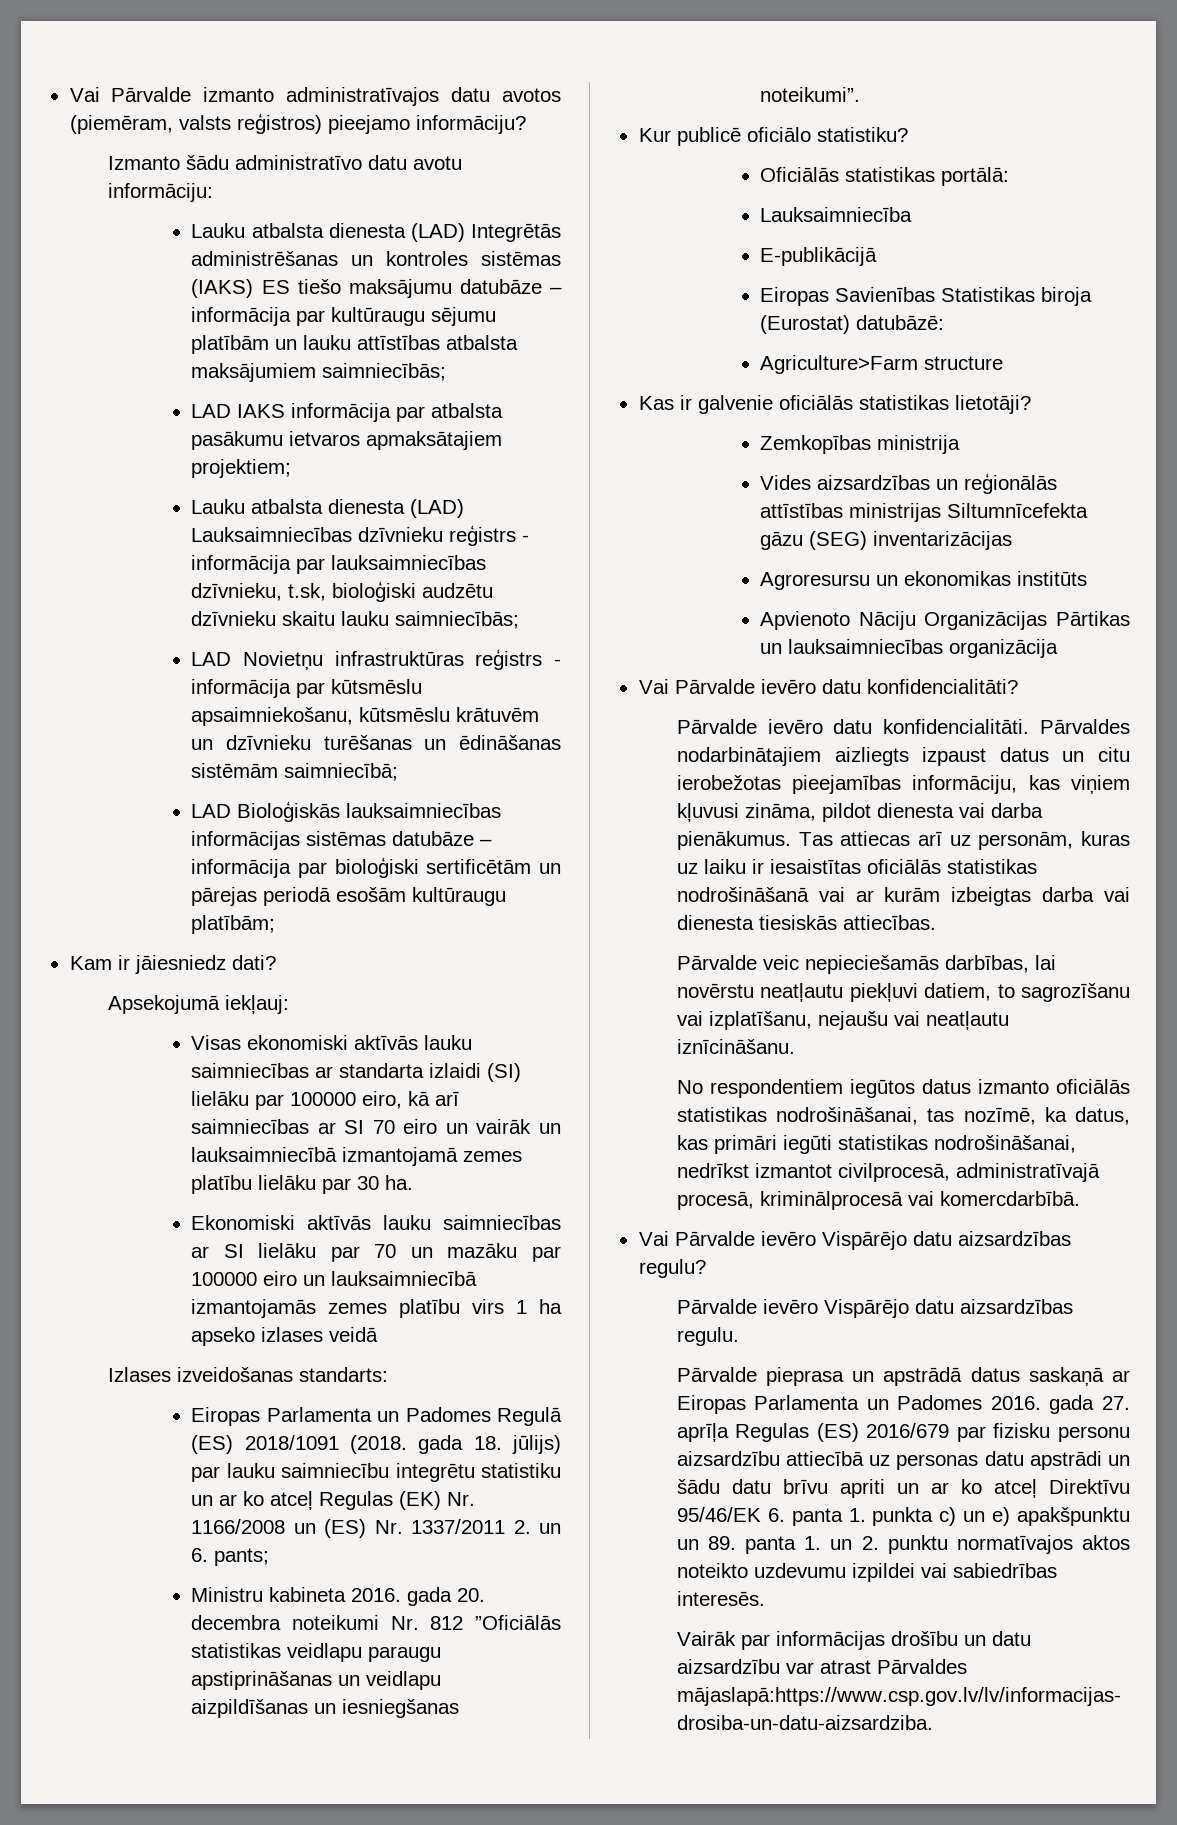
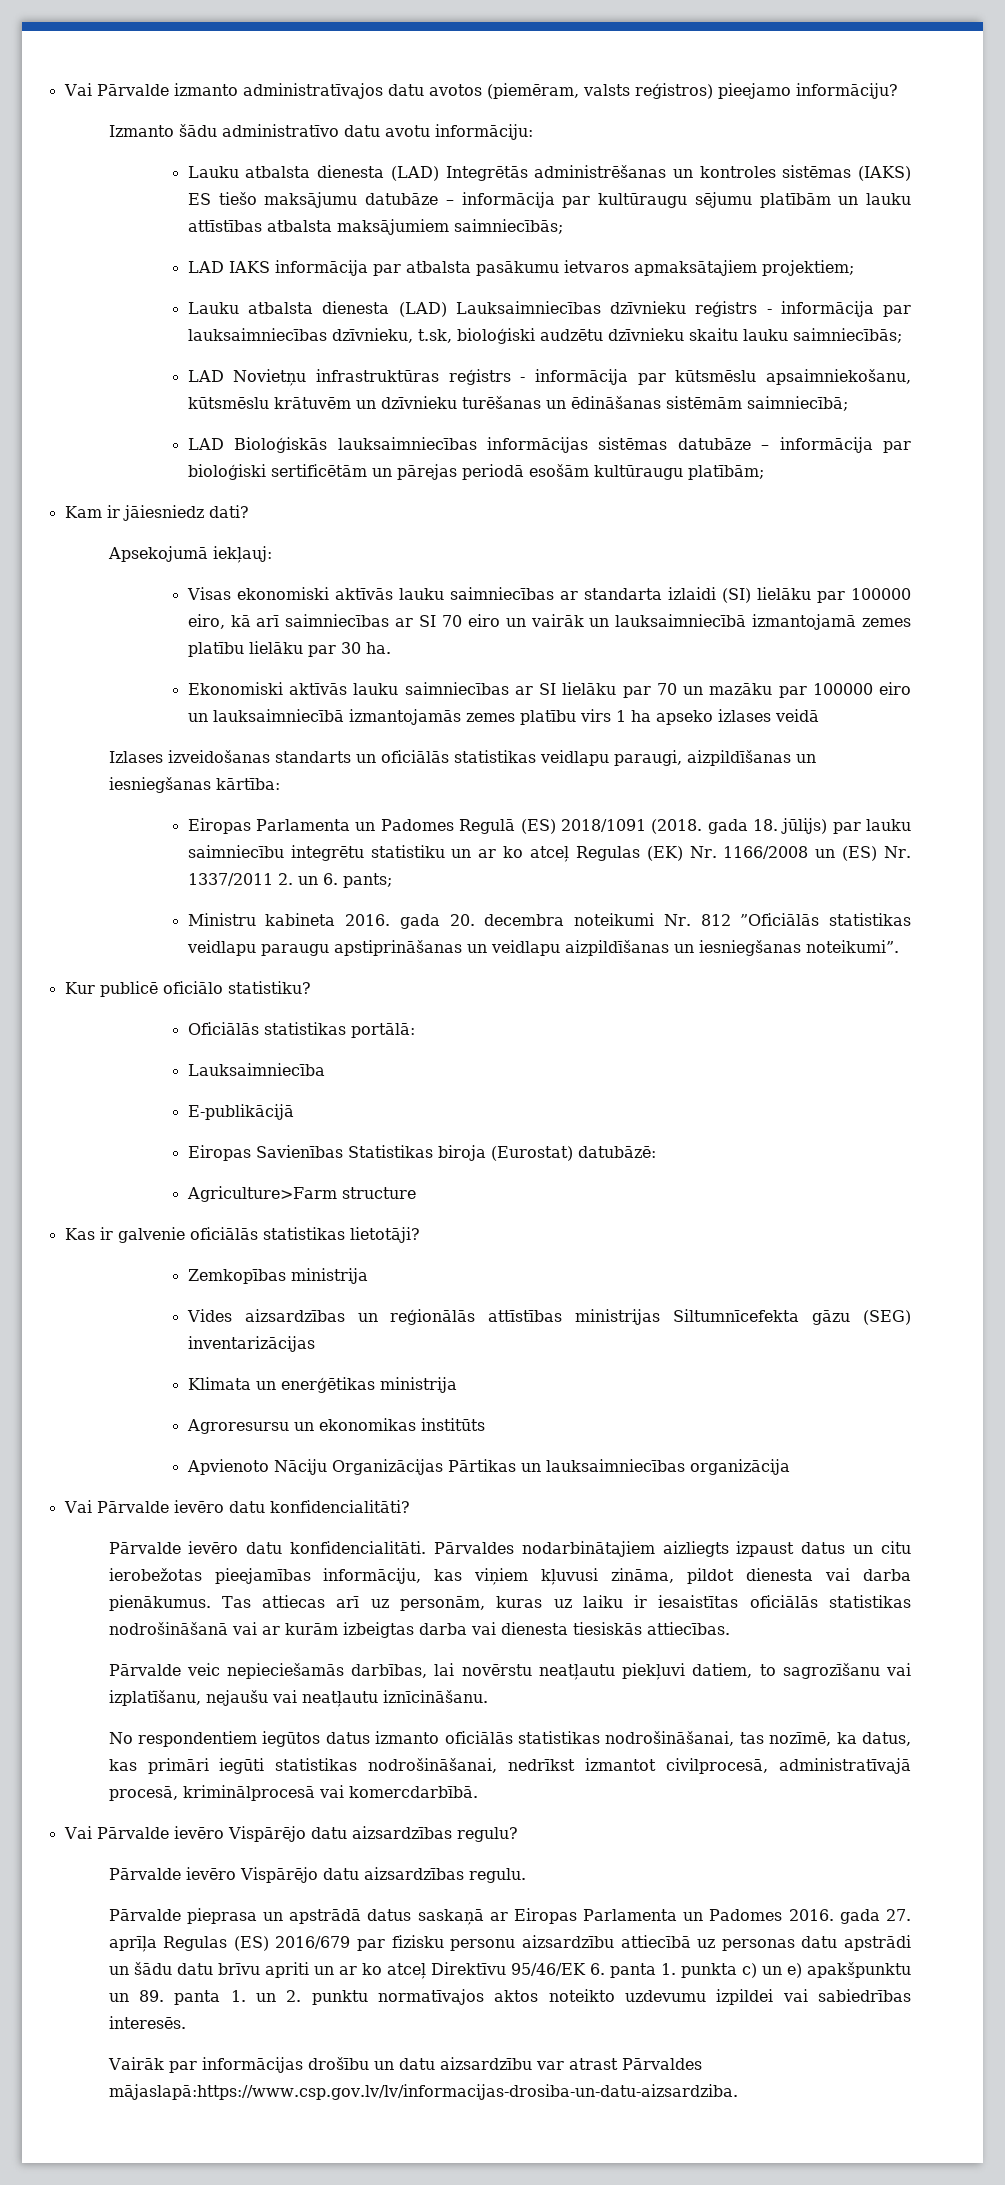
[298,1367,388,1382] standarts: -> [274,750,816,766] [108,777,280,793] standarts un oficiālās statistikas veidlapu paraugi, aizpildīšanas un iesniegšanas kārtība:
(1013, 540) none -> [187,1377,457,1393] // Klimata un enerģētikas ministrija

